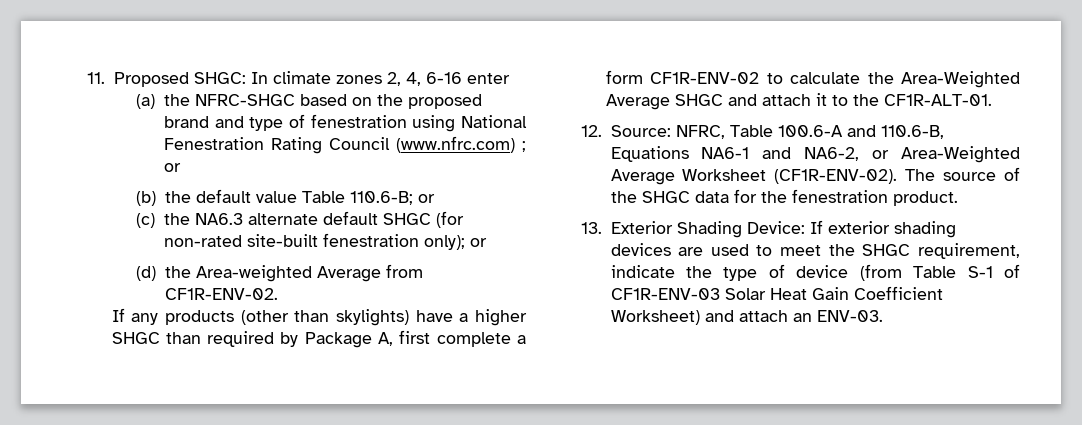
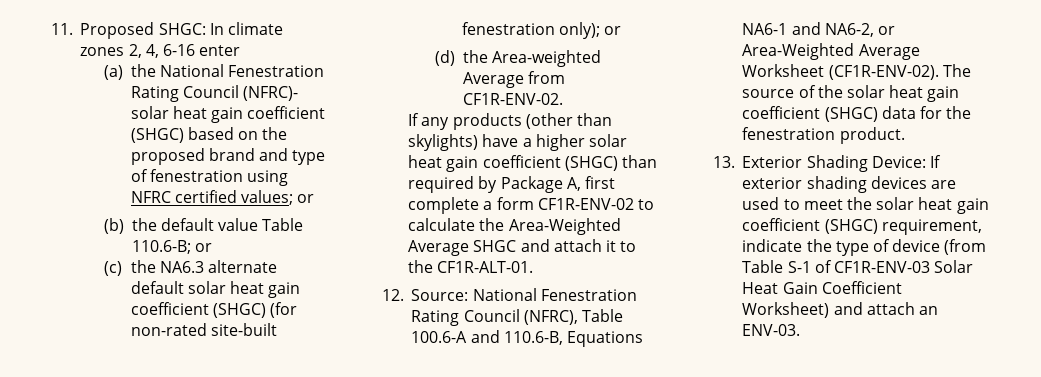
[194,94,295,106] NFRC-SHGC -> [159,64,325,77] [130,85,299,102] [130,106,326,123] [130,128,184,143] National Fenestration Rating Council (NFRC)- solar heat gain coefficient (SHGC)
[461,115,527,128] [163,136,526,154] National Fenestration Rating Council (www.nfrc.com) ; -> [130,190,294,205] NFRC certified values;
[382,213,431,225] SHGC -> [187,281,301,298] [130,302,266,318] solar heat gain coefficient (SHGC)
[111,332,160,344] SHGC -> [589,134,628,147] [408,155,618,172] solar heat gain coefficient (SHGC)
[675,125,725,139] NFRC, -> [472,288,637,301] [411,309,578,326] National Fenestration Rating Council (NFRC),
[641,191,690,203] SHGC -> [846,85,960,102] [742,106,878,122] solar heat gain coefficient (SHGC)
[862,244,911,256] SHGC -> [876,197,989,214] [742,218,878,234] solar heat gain coefficient (SHGC)

